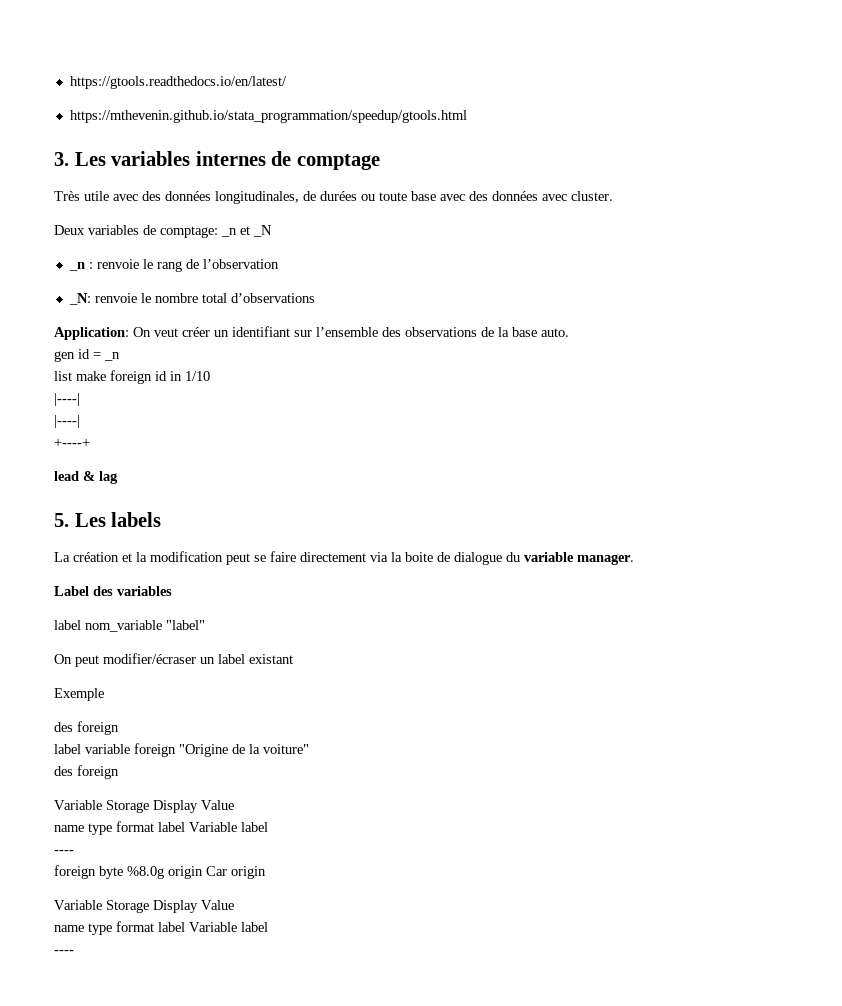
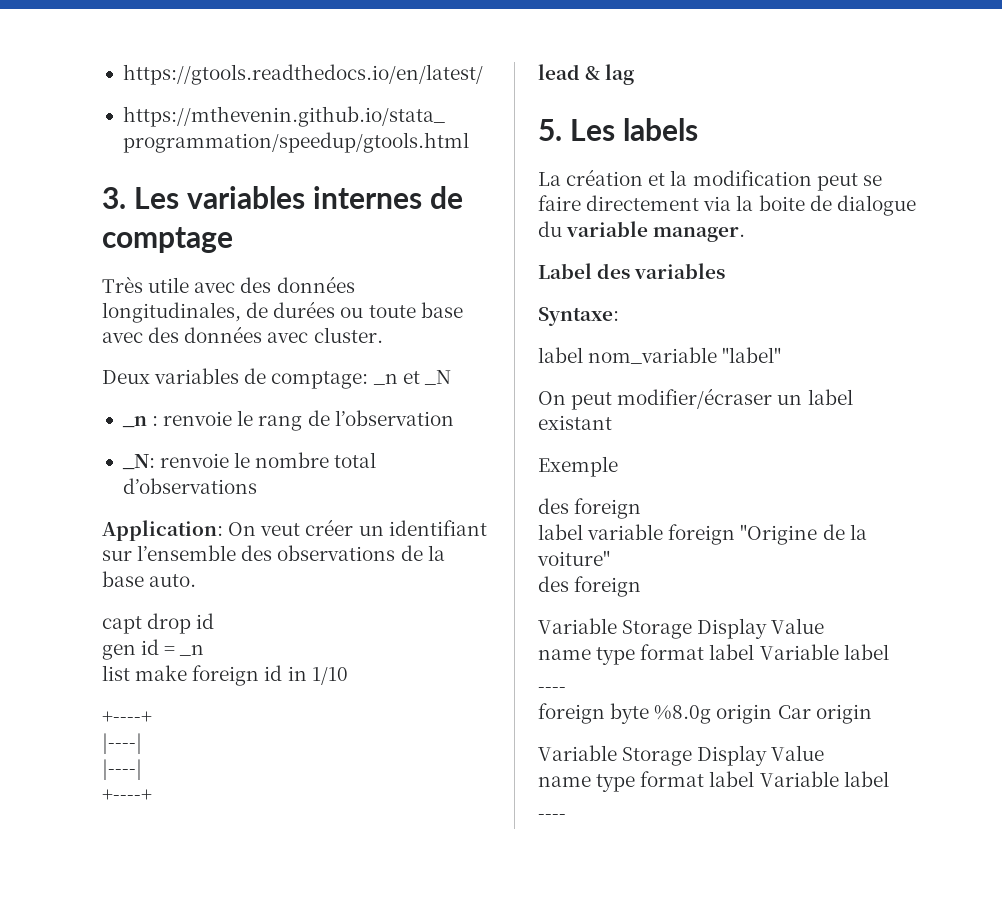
(569, 332) none -> [102,613,215,634] // capt drop id
(210, 376) none -> [102,711,152,723] // +----+
(172, 591) none -> [538,307,619,326] // Syntaxe:

